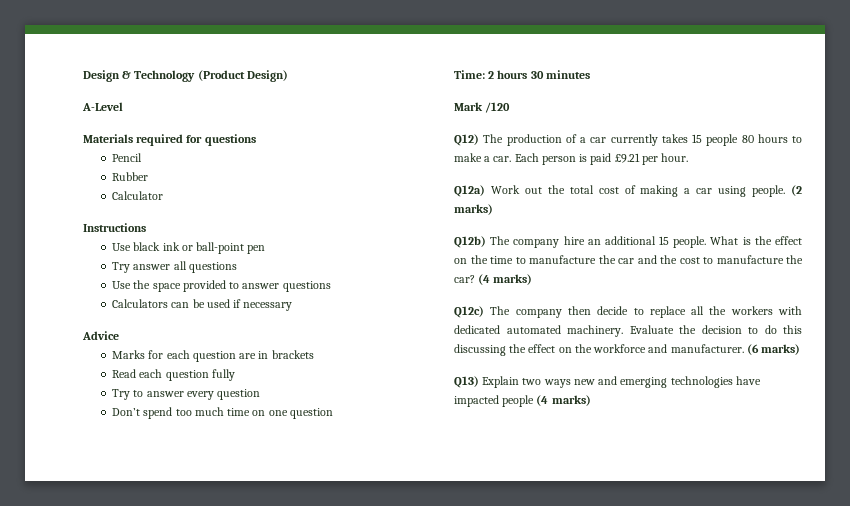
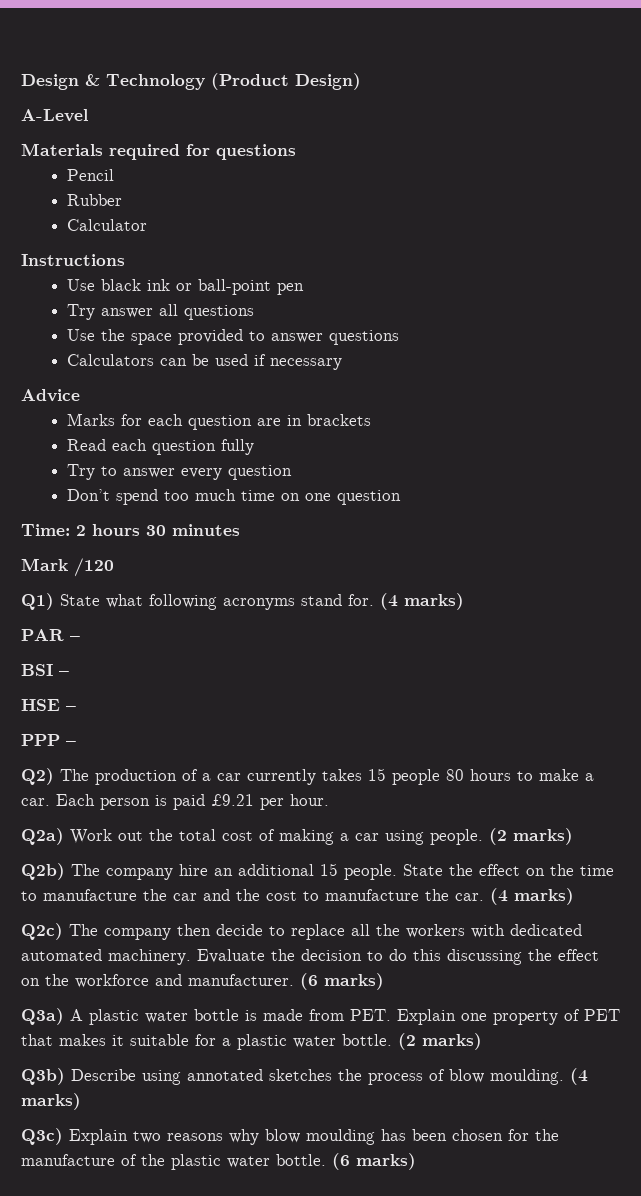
[454,134,479,146] Q12) -> [21,593,464,610] [21,629,80,641] [21,664,69,676] [21,699,76,711] [21,734,76,746] [21,768,54,785] Q1) State what following acronyms stand for. (4 marks) // PAR – // BSI – // HSE – // PPP – // Q2)
[454,185,485,197] Q12a) -> [21,828,64,845] Q2a)
[454,236,486,248] Q12b) -> [21,863,65,880] Q2b)
[710,236,751,245] What is -> [403,864,443,876] State
[454,274,533,285] [454,306,484,318] car? (4 marks) // Q12c) -> [455,888,574,905] [21,923,63,940] car. (4 marks) // Q2c)
[454,376,761,388] [454,395,549,407] Q13) Explain two ways new and emerging technologies have impacted people (4 -> [21,1008,620,1025] [21,1033,482,1050] [21,1068,588,1085] [21,1093,81,1110] [21,1128,559,1145] [21,1153,350,1170] Q3a) A plastic water bottle is made from PET. Explain one property of PET that makes it suitable for a plastic water bottle. (2 marks) // Q3b) Describe using annotated sketches the process of blow moulding. (4 marks) // Q3c) Explain two reasons why blow moulding has been chosen for the manufacture of the plastic water bottle. (6

